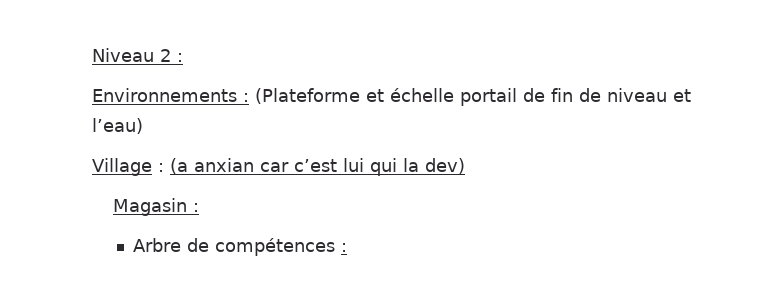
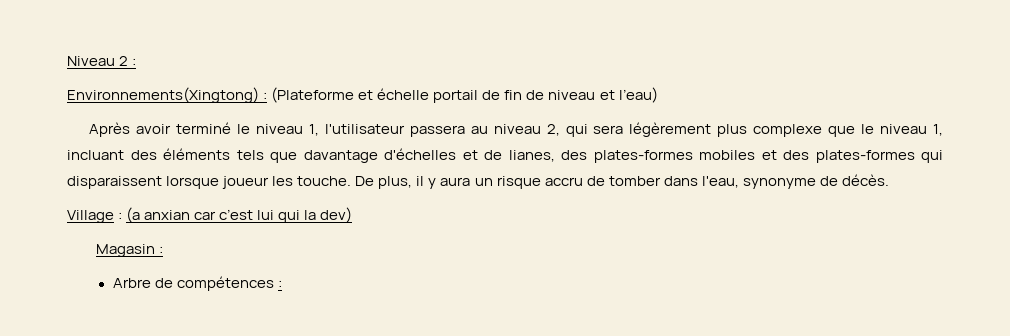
[92,88,237,102] Environnements -> [67,87,259,103] Environnements(Xingtong)
(143, 126) none -> [89,122,943,137] [67,148,943,163] [67,174,889,189] // Après avoir terminé le niveau 1, l'utilisateur passera au niveau 2, qui sera légèrement plus complexe que le niveau 1, incluant des éléments tels que davantage d'échelles et de lianes, des plates-formes mobiles et des plates-formes qui disparaissent lorsque joueur les touche. De plus, il y aura un risque accru de tomber dans l'eau, synonyme de décès.

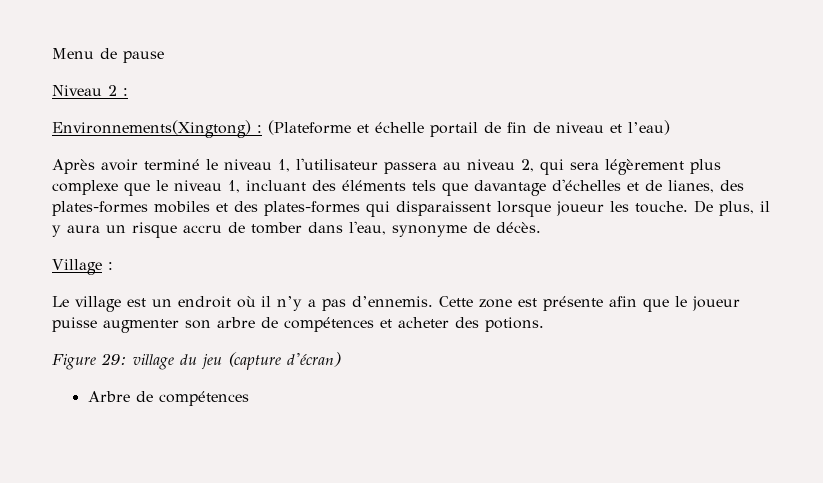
(67, 61) none -> [52,48,164,63] Menu de pause //
[126,207,353,223] [96,244,164,257] (a anxian car c’est lui qui la dev) // Magasin : -> [52,296,740,312] [52,317,544,333] [52,352,341,370] // Le village est un endroit où il n’y a pas d’ennemis. Cette zone est présente afin que le joueur puisse augmenter son arbre de compétences et acheter des potions. // Figure 29: village du jeu (capture d'écran)
[277,280,282,288] : -> (249, 398) none

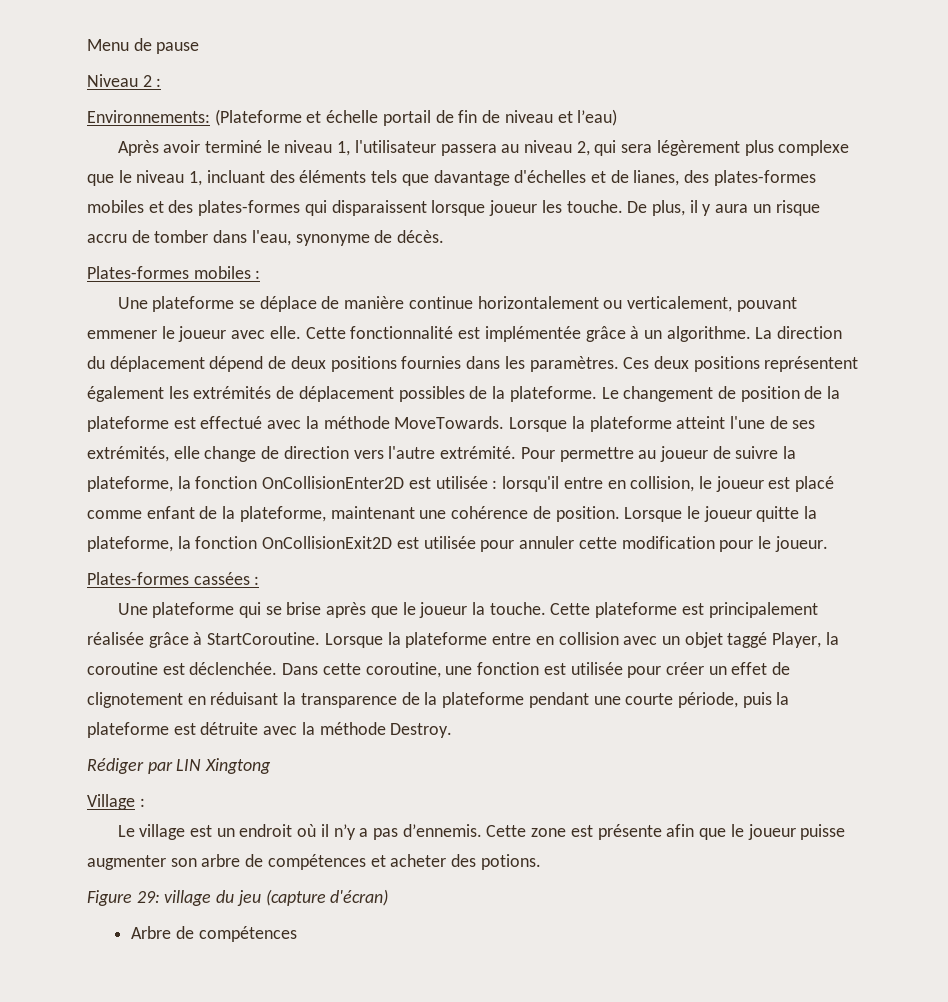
[52,120,262,138] Environnements(Xingtong) : -> [87,110,210,123] Environnements:
(541, 227) none -> [87,266,261,279] [117,296,797,312] [87,326,843,342] [87,356,859,372] [87,386,841,402] [87,416,816,432] [87,446,797,462] [87,476,835,492] [87,506,818,522] [87,536,828,552] [87,572,260,585] [117,602,818,618] [87,632,839,648] [87,662,791,678] [87,692,790,708] [87,722,453,738] [87,758,272,774] // Plates-formes mobiles : // Une plateforme se déplace de manière continue horizontalement ou verticalement, pouvant emmener le joueur avec elle. Cette fonctionnalité est implémentée grâce à un algorithme. La direction du déplacement dépend de deux positions fournies dans les paramètres. Ces deux positions représentent également les extrémités de déplacement possibles de la plateforme. Le changement de position de la plateforme est effectué avec la méthode MoveTowards. Lorsque la plateforme atteint l'une de ses extrémités, elle change de direction vers l'autre extrémité. Pour permettre au joueur de suivre la plateforme, la fonction OnCollisionEnter2D est utilisée : lorsqu'il entre en collision, le joueur est placé comme enfant de la plateforme, maintenant une cohérence de position. Lorsque le joueur quitte la plateforme, la fonction OnCollisionExit2D est utilisée pour annuler cette modification pour le joueur. // Plates-formes cassées : // Une plateforme qui se brise après que le joueur la touche. Cette plateforme est principalement réalisée grâce à StartCoroutine. Lorsque la plateforme entre en collision avec un objet taggé Player, la coroutine est déclenchée. Dans cette coroutine, une fonction est utilisée pour créer un effet de clignotement en réduisant la transparence de la plateforme pendant une courte période, puis la plateforme est détruite avec la méthode Destroy. // Rédiger par LIN Xingtong

